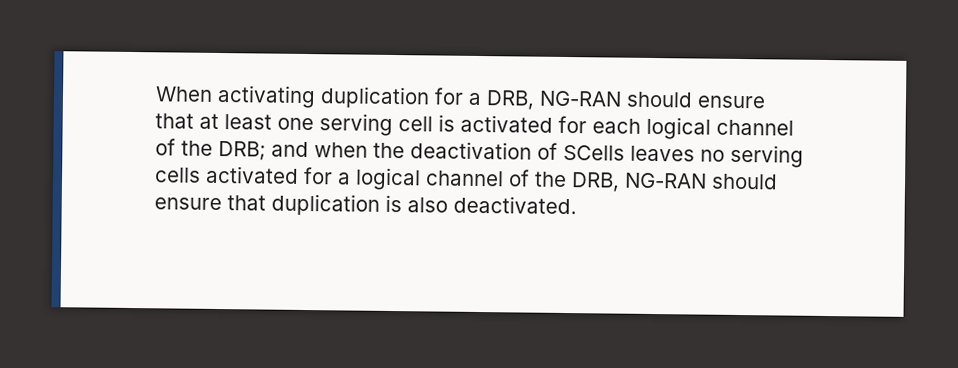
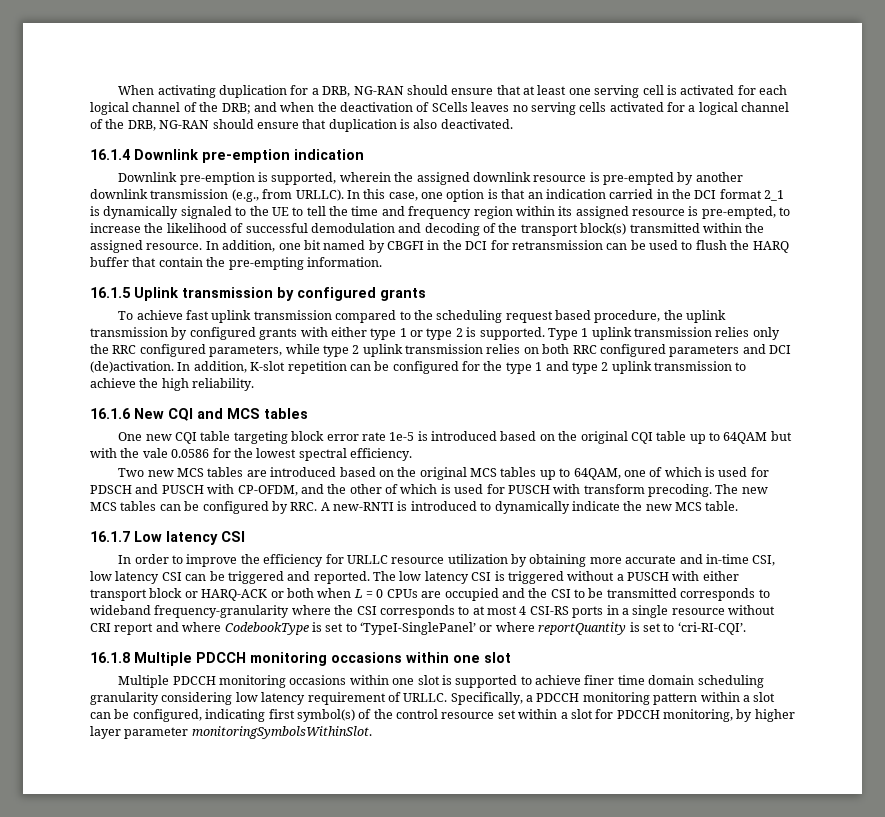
(577, 205) none -> [90,149,364,163] [118,172,743,185] [90,189,785,202] [90,206,791,219] [90,223,765,236] [90,240,789,253] [90,257,382,270] [90,287,426,301] [118,310,727,323] [90,327,780,340] [90,344,791,357] [90,361,747,374] [90,378,255,391] [90,408,308,421] [118,431,792,444] [90,448,412,461] [118,467,769,480] [90,484,768,497] [90,501,739,514] [90,531,245,545] [118,554,776,567] [90,571,739,584] [90,588,770,601] [90,605,775,618] [90,622,746,635] [90,652,511,666] [118,675,764,688] [90,692,776,705] [90,709,795,722] [90,726,372,739] // 16.1.4 Downlink pre-emption indication // Downlink pre-emption is supported, wherein the assigned downlink resource is pre-empted by another downlink transmission (e.g., from URLLC). In this case, one option is that an indication carried in the DCI format 2_1 is dynamically signaled to the UE to tell the time and frequency region within its assigned resource is pre-empted, to increase the likelihood of successful demodulation and decoding of the transport block(s) transmitted within the assigned resource. In addition, one bit named by CBGFI in the DCI for retransmission can be used to flush the HARQ buffer that contain the pre-empting information. // 16.1.5 Uplink transmission by configured grants // To achieve fast uplink transmission compared to the scheduling request based procedure, the uplink transmission by configured grants with either type 1 or type 2 is supported. Type 1 uplink transmission relies only the RRC configured parameters, while type 2 uplink transmission relies on both RRC configured parameters and DCI (de)activation. In addition, K-slot repetition can be configured for the type 1 and type 2 uplink transmission to achieve the high reliability. // 16.1.6 New CQI and MCS tables // One new CQI table targeting block error rate 1e-5 is introduced based on the original CQI table up to 64QAM but with the vale 0.0586 for the lowest spectral efficiency. // Two new MCS tables are introduced based on the original MCS tables up to 64QAM, one of which is used for PDSCH and PUSCH with CP-OFDM, and the other of which is used for PUSCH with transform precoding. The new MCS tables can be configured by RRC. A new-RNTI is introduced to dynamically indicate the new MCS table. // 16.1.7 Low latency CSI // In order to improve the efficiency for URLLC resource utilization by obtaining more accurate and in-time CSI, low latency CSI can be triggered and reported. The low latency CSI is triggered without a PUSCH with either transport block or HARQ-ACK or both when L = 0 CPUs are occupied and the CSI to be transmitted corresponds to wideband frequency-granularity where the CSI corresponds to at most 4 CSI-RS ports in a single resource without CRI report and where CodebookType is set to ‘TypeI-SinglePanel’ or where reportQuantity is set to ‘cri-RI-CQI’. // 16.1.8 Multiple PDCCH monitoring occasions within one slot // Multiple PDCCH monitoring occasions within one slot is supported to achieve finer time domain scheduling granularity considering low latency requirement of URLLC. Specifically, a PDCCH monitoring pattern within a slot can be configured, indicating first symbol(s) of the control resource set within a slot for PDCCH monitoring, by higher layer parameter monitoringSymbolsWithinSlot.

